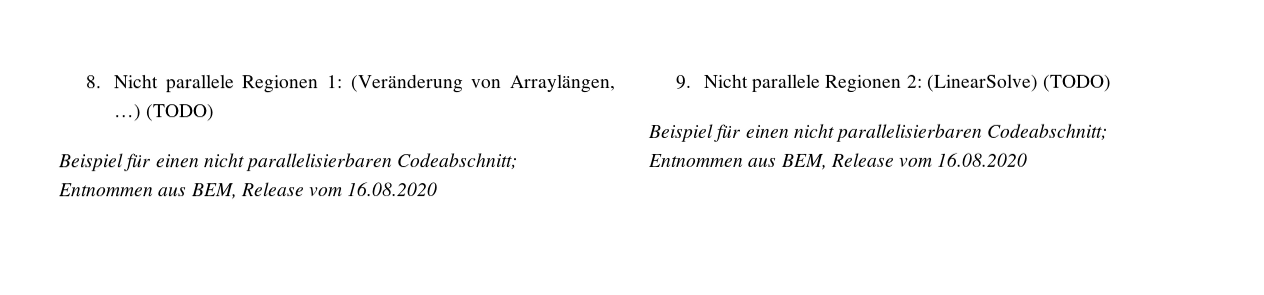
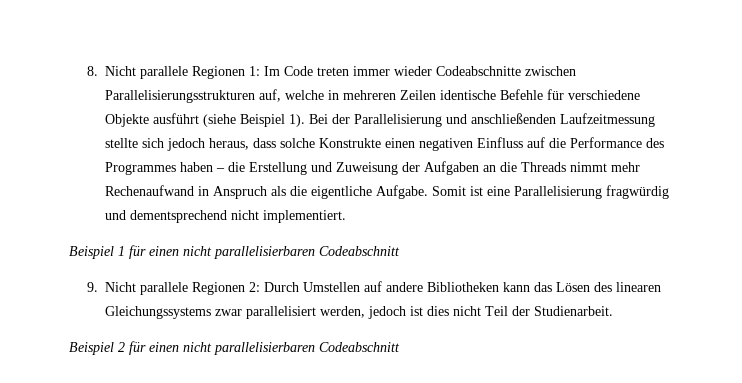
[349,74,615,94] [112,104,215,122] [58,153,520,172] [58,182,439,200] (Veränderung von Arraylängen, …) (TODO) // Beispiel für einen nicht parallelisierbaren Codeabschnitt; Entnommen aus BEM, Release vom 16.08.2020 -> [263,66,576,76] [104,89,640,103] [104,113,655,127] [104,137,664,151] [104,161,640,175] [104,185,669,199] [104,210,346,223] [69,245,400,259] Im Code treten immer wieder Codeabschnitte zwischen Parallelisierungsstrukturen auf, welche in mehreren Zeilen identische Befehle für verschiedene Objekte ausführt (siehe Beispiel 1). Bei der Parallelisierung und anschließenden Laufzeitmessung stellte sich jedoch heraus, dass solche Konstrukte einen negativen Einfluss auf die Performance des Programmes haben – die Erstellung und Zuweisung der Aufgaben an die Threads nimmt mehr Rechenaufwand in Anspruch als die eigentliche Aufgabe. Somit ist eine Parallelisierung fragwürdig und dementsprechend nicht implementiert. // Beispiel 1 für einen nicht parallelisierbaren Codeabschnitt
[925,73,1112,92] [647,123,1109,142] [648,152,1029,170] (LinearSolve) (TODO) // Beispiel für einen nicht parallelisierbaren Codeabschnitt; Entnommen aus BEM, Release vom 16.08.2020 -> [263,281,661,292] [104,306,613,319] [69,341,400,355] Durch Umstellen auf andere Bibliotheken kann das Lösen des linearen Gleichungssystems zwar parallelisiert werden, jedoch ist dies nicht Teil der Studienarbeit. // Beispiel 2 für einen nicht parallelisierbaren Codeabschnitt

